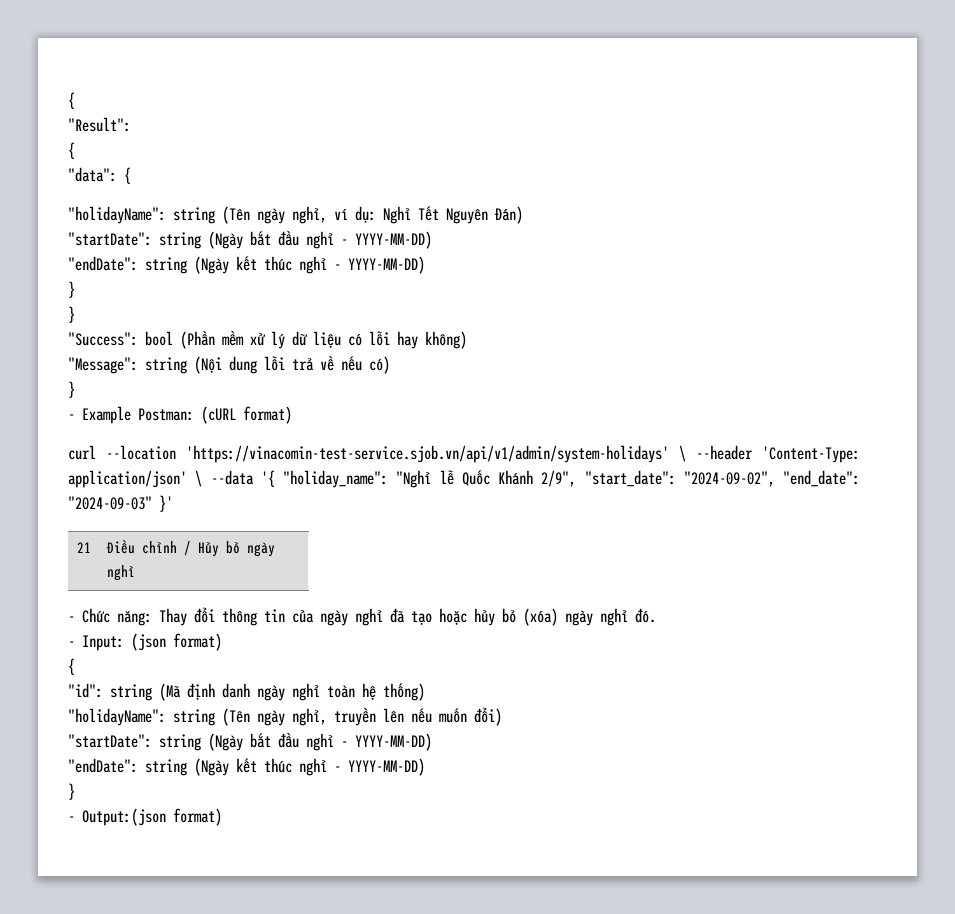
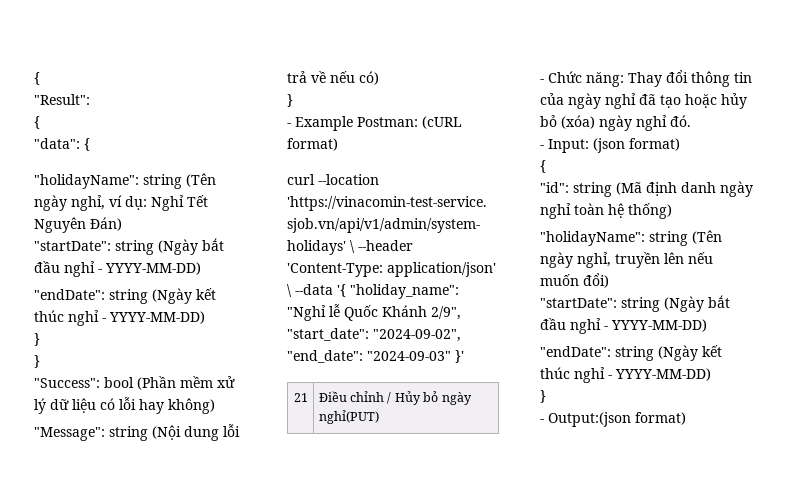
[107,565,136,581] nghỉ -> [318,410,379,424] nghỉ(PUT)

